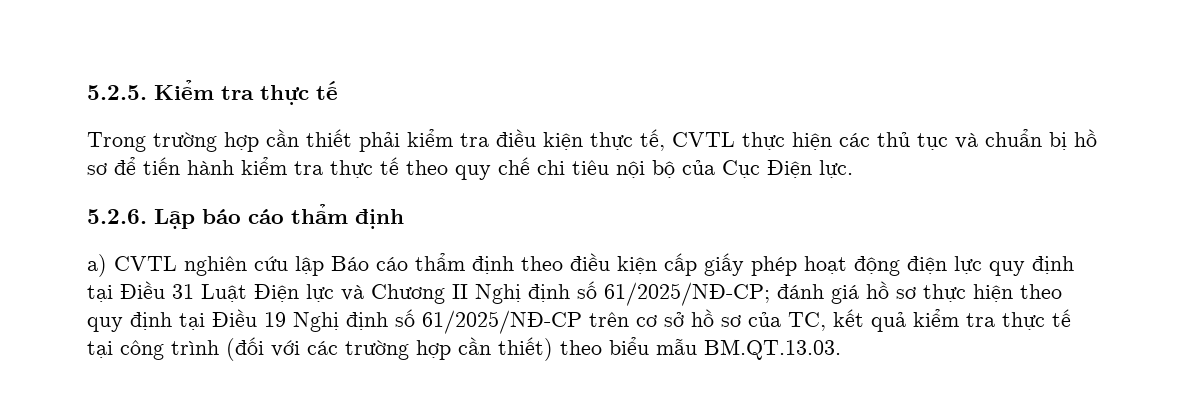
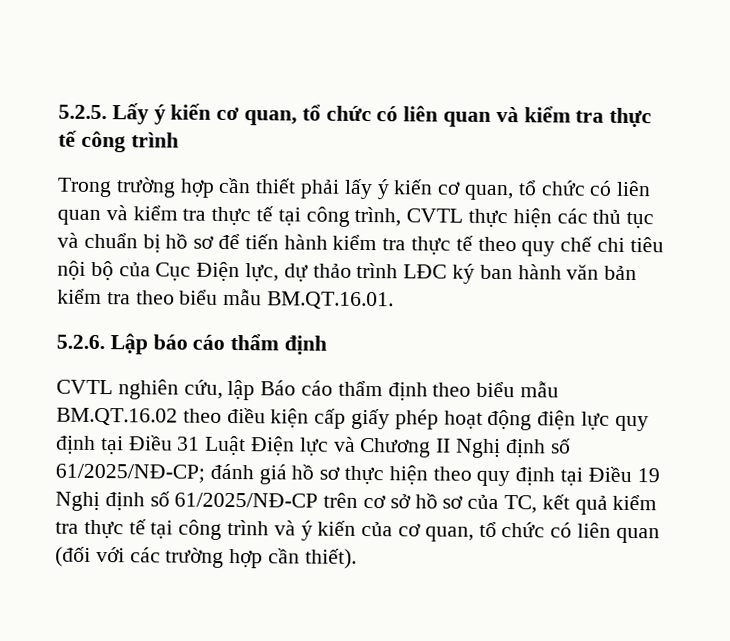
[154,80,338,105] Kiểm tra thực tế -> [111,103,653,128] [58,130,179,153] Lấy ý kiến cơ quan, tổ chức có liên quan và kiểm tra thực tế công trình
[407,129,665,151] kiểm tra điều kiện thực tế, -> [343,178,652,201] [57,205,402,227] lấy ý kiến cơ quan, tổ chức có liên quan và kiểm tra thực tế tại công trình,
[819,160,853,178] lực. -> [245,262,638,284] [57,288,395,310] lực, dự thảo trình LĐC ký ban hành văn bản kiểm tra theo biểu mẫu BM.QT.16.01.
[87,254,107,277] a) -> (328, 345) none
[254,256,288,271] cứu -> [183,379,223,399] cứu,
(563, 263) none -> [476,381,560,398] [56,407,222,426] biểu mẫu BM.QT.16.02 theo
(219, 347) none -> [273,520,660,544] và ý kiến của cơ quan, tổ chức có liên quan
[498,337,841,361] thiết) theo biểu mẫu BM.QT.13.03. -> [304,548,357,569] thiết).

